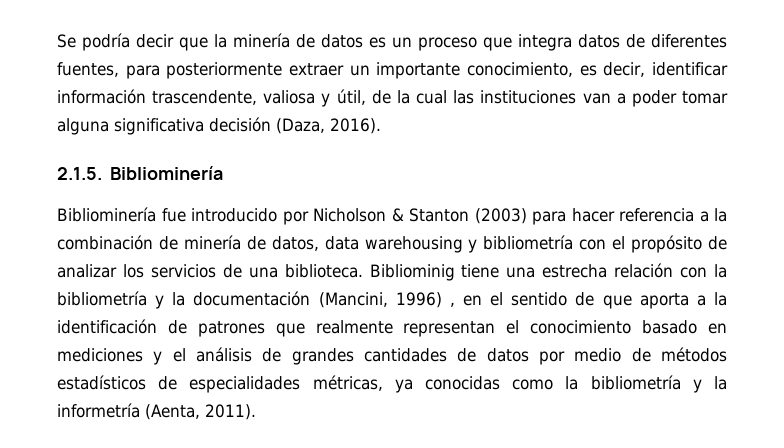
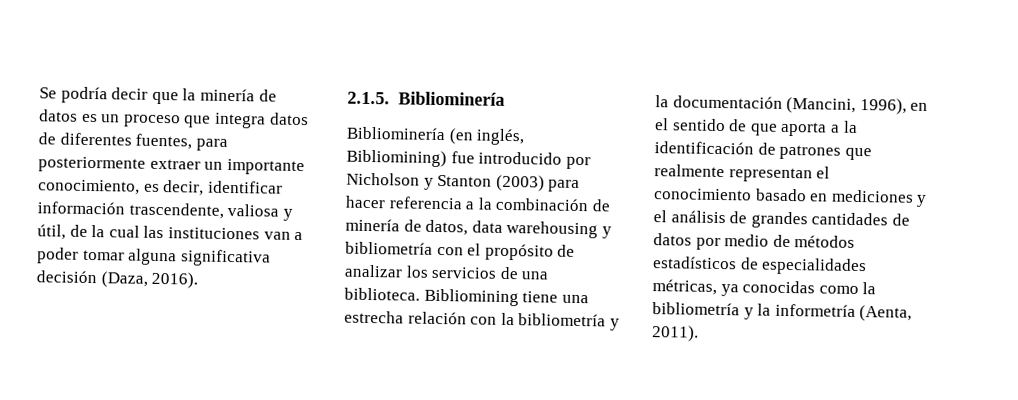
(156, 214) none -> [448,128,526,146] [346,149,447,168] (en inglés, Bibliomining)
[391,208,404,222] & -> [423,177,434,190] y
[369,264,455,281] Bibliominig -> [423,288,519,307] Bibliomining
[395,292,455,308] 1996) , -> [859,98,907,115] 1996),

